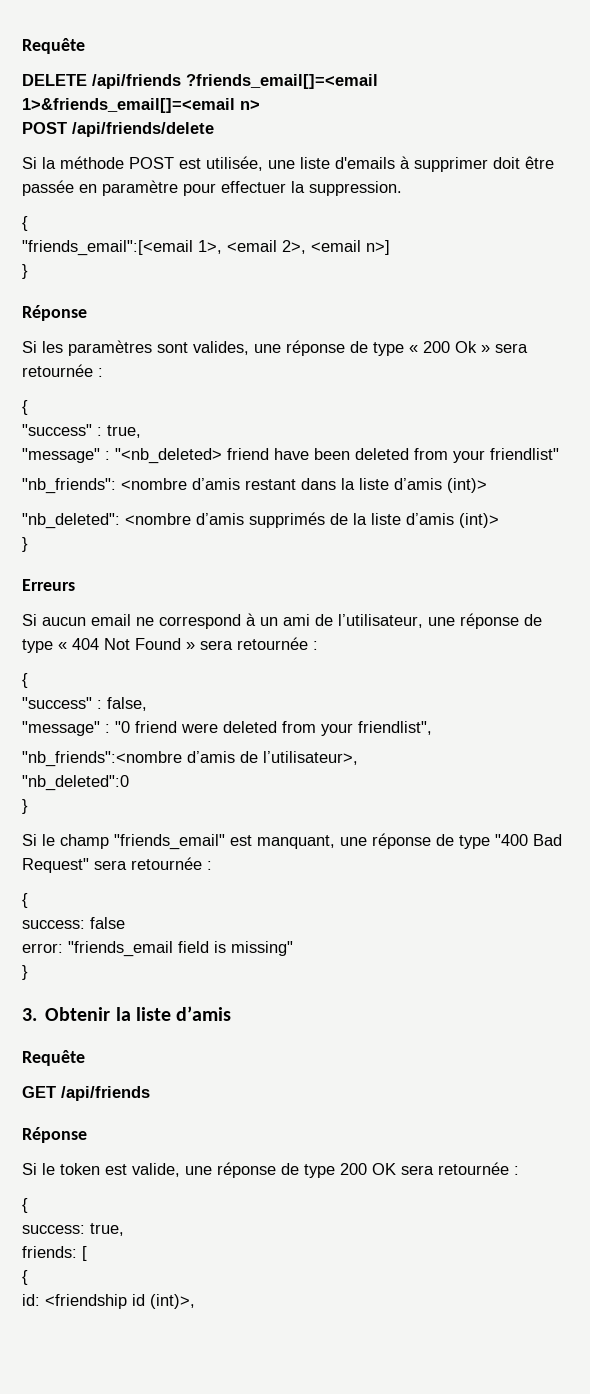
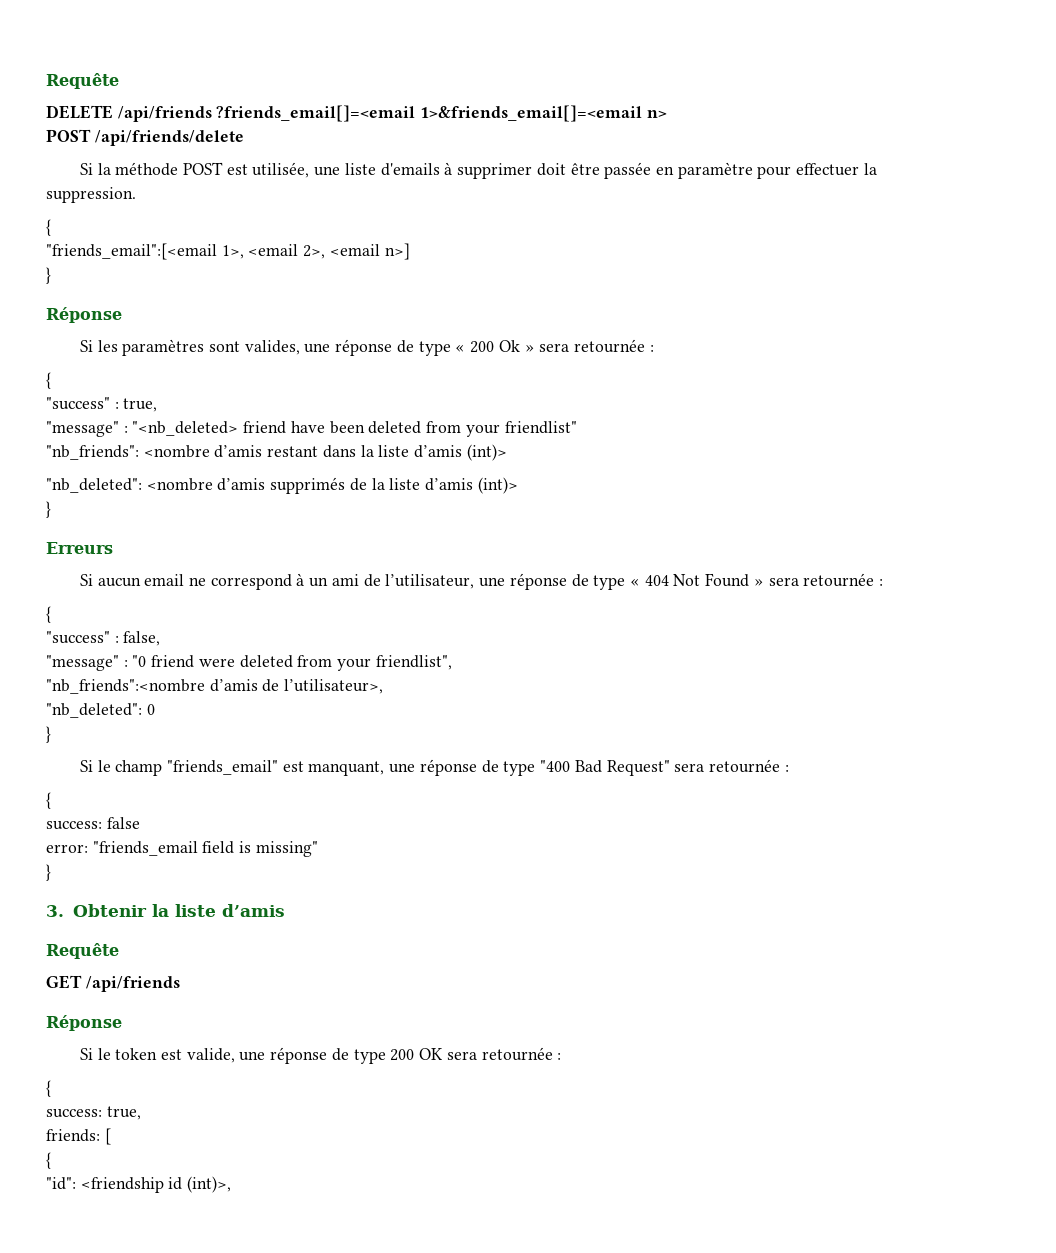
[22,775,129,791] "nb_deleted":0 -> [46,703,155,718] "nb_deleted": 0
[22,1294,40,1306] id: -> [46,1177,76,1190] "id":

